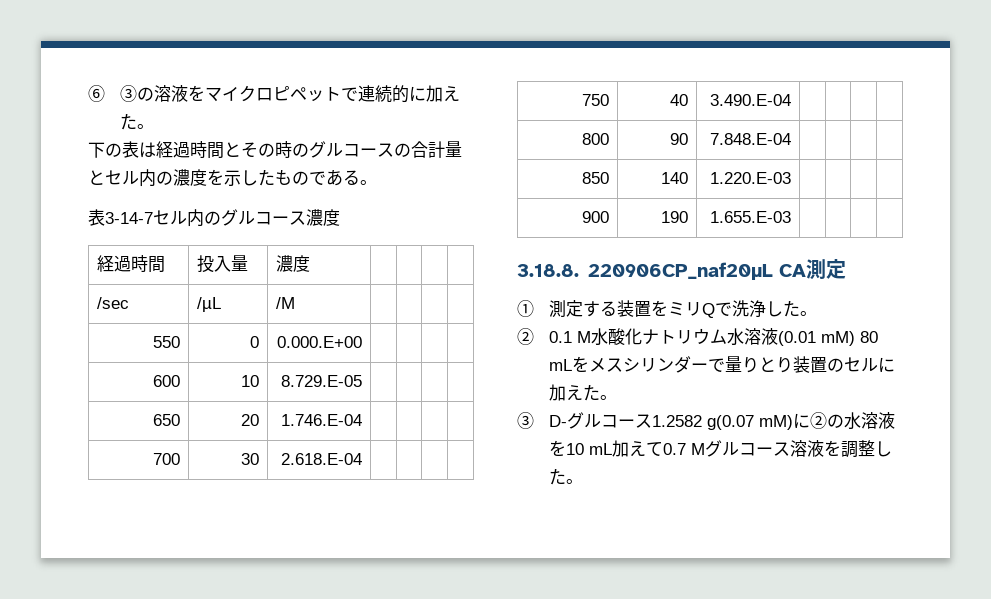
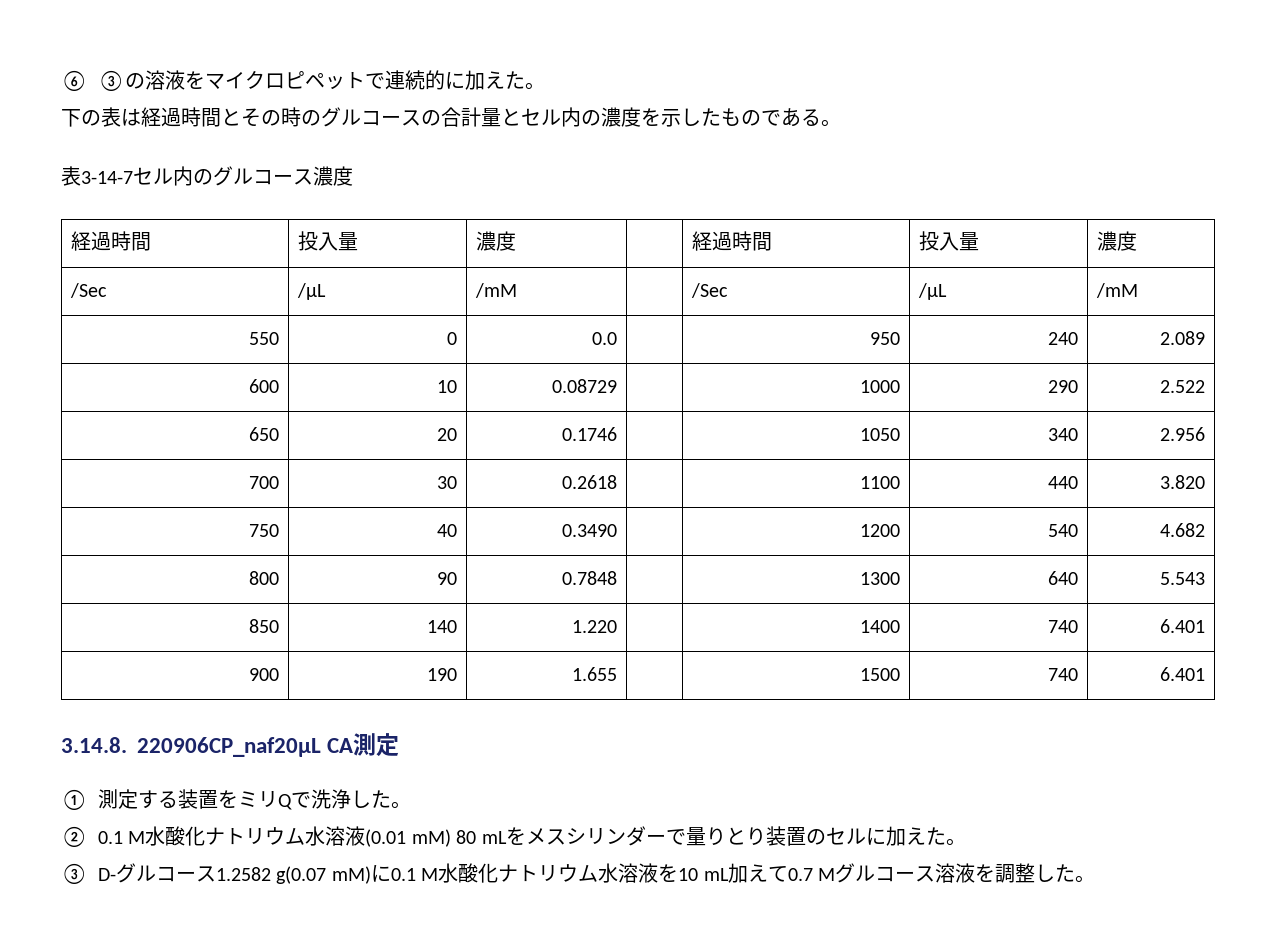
[96,297,129,309] [196,297,221,312] [275,297,295,309] [153,336,181,348] [250,336,260,348] [277,336,363,348] [153,375,181,387] [241,375,260,387] [281,375,363,387] [153,414,181,426] [241,414,260,426] [281,414,363,426] [153,453,181,465] [241,453,260,465] [281,453,363,465] [582,94,610,106] [670,94,689,106] [710,94,792,106] [582,133,610,145] [670,133,689,145] [710,133,792,145] [582,172,610,184] [661,172,689,184] [710,172,792,184] [582,211,610,223] [661,211,689,223] [710,211,792,223] [517,264,579,277] | | // /sec | /µL | /M | | | | // 550 | 0 | 0.000.E+00 | | | | // 600 | 10 | 8.729.E-05 | | | | // 650 | 20 | 1.746.E-04 | | | | // 700 | 30 | 2.618.E-04 | | | | // 750 | 40 | 3.490.E-04 | | | | // 800 | 90 | 7.848.E-04 | | | | // 850 | 140 | 1.220.E-03 | | | | // 900 | 190 | 1.655.E-03 | | | | // 3.18.8. -> [691,231,772,251] [918,231,979,251] [1096,231,1137,251] [69,283,107,298] [296,283,326,300] [474,283,517,298] [690,283,728,298] [917,283,947,300] [1095,283,1138,298] [249,332,280,345] [447,332,458,345] [592,332,618,345] [870,332,901,345] [1048,332,1079,345] [1160,331,1206,345] [249,379,280,393] [437,380,458,393] [552,379,618,393] [860,380,901,393] [1048,380,1079,393] [1160,380,1206,393] [249,427,280,441] [437,428,458,441] [562,427,618,441] [860,428,901,441] [1048,428,1079,441] [1160,427,1206,441] [249,476,280,489] [437,476,458,489] [562,475,618,489] [860,476,901,489] [1048,476,1079,489] [1160,475,1206,489] [249,524,280,537] [437,524,458,537] [562,524,618,537] [860,524,901,537] [1048,524,1079,537] [1160,523,1206,537] [249,571,280,585] [437,572,458,585] [562,571,618,585] [860,572,901,585] [1048,571,1079,585] [1160,572,1206,585] [249,619,280,633] [427,620,458,633] [572,620,618,633] [860,620,901,633] [1048,620,1079,633] [1160,619,1206,633] [249,668,280,681] [427,668,458,681] [572,667,618,681] [860,668,901,681] [1048,668,1079,681] [1160,667,1206,681] [61,737,127,753] 経過時間 | 投入量 | 濃度 // /Sec | /µL | /mM | | /Sec | /µL | /mM // 550 | 0 | 0.0 | | 950 | 240 | 2.089 // 600 | 10 | 0.08729 | | 1000 | 290 | 2.522 // 650 | 20 | 0.1746 | | 1050 | 340 | 2.956 // 700 | 30 | 0.2618 | | 1100 | 440 | 3.820 // 750 | 40 | 0.3490 | | 1200 | 540 | 4.682 // 800 | 90 | 0.7848 | | 1300 | 640 | 5.543 // 850 | 140 | 1.220 | | 1400 | 740 | 6.401 // 900 | 190 | 1.655 | | 1500 | 740 | 6.401 // 3.14.8.
[810,412,845,429] ②の -> [390,863,599,883] 0.1 M水酸化ナトリウム

